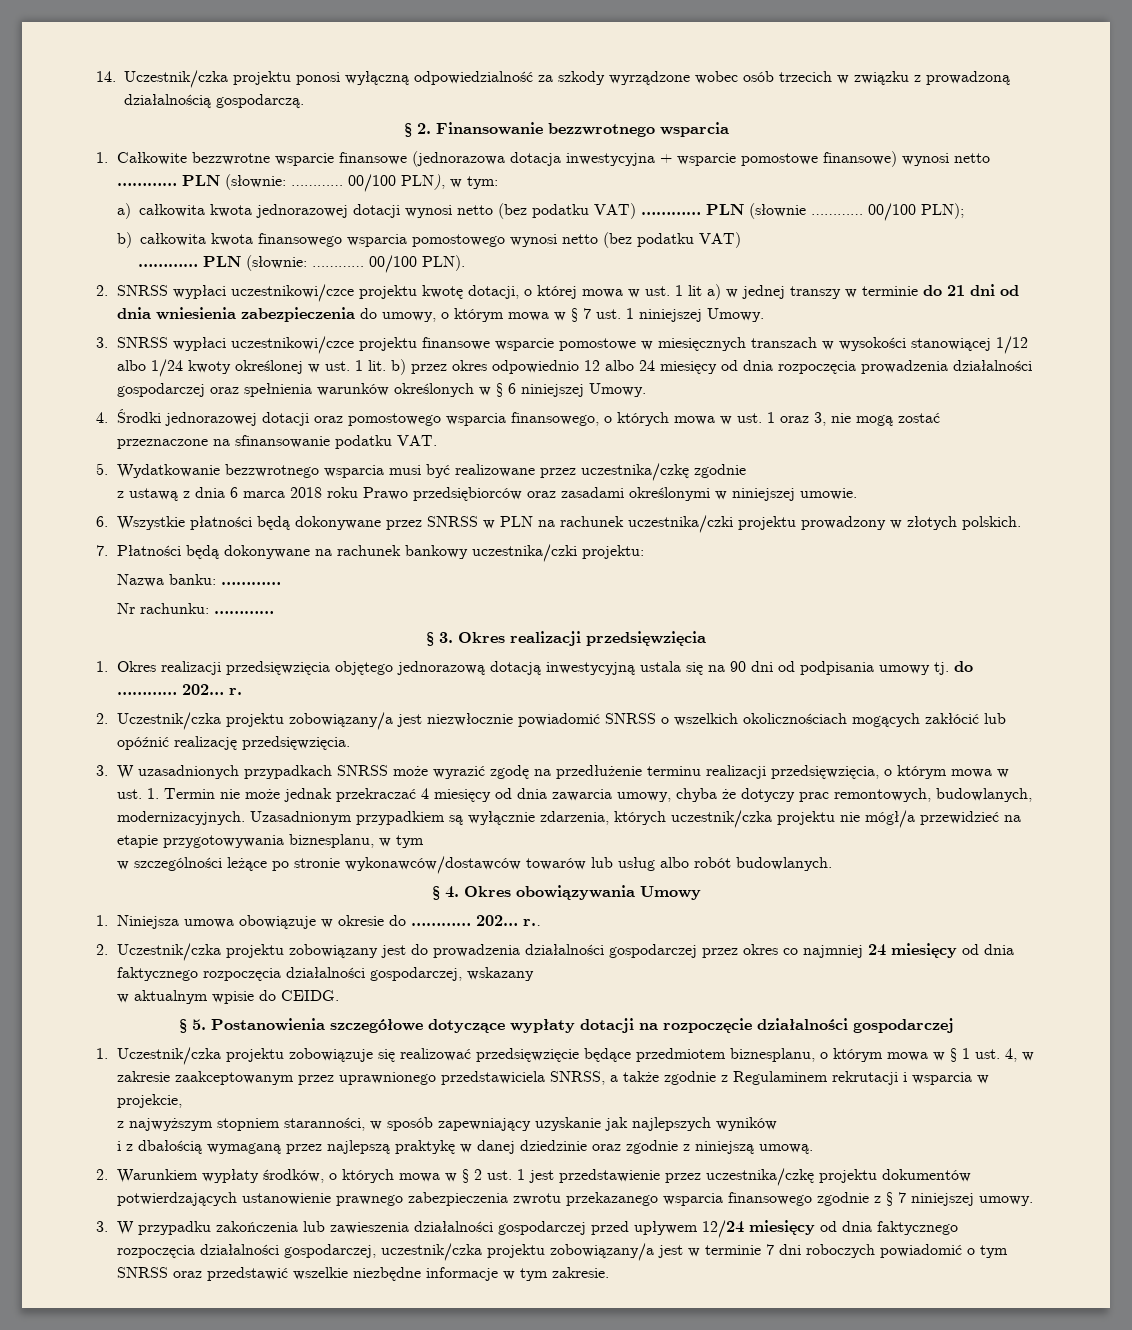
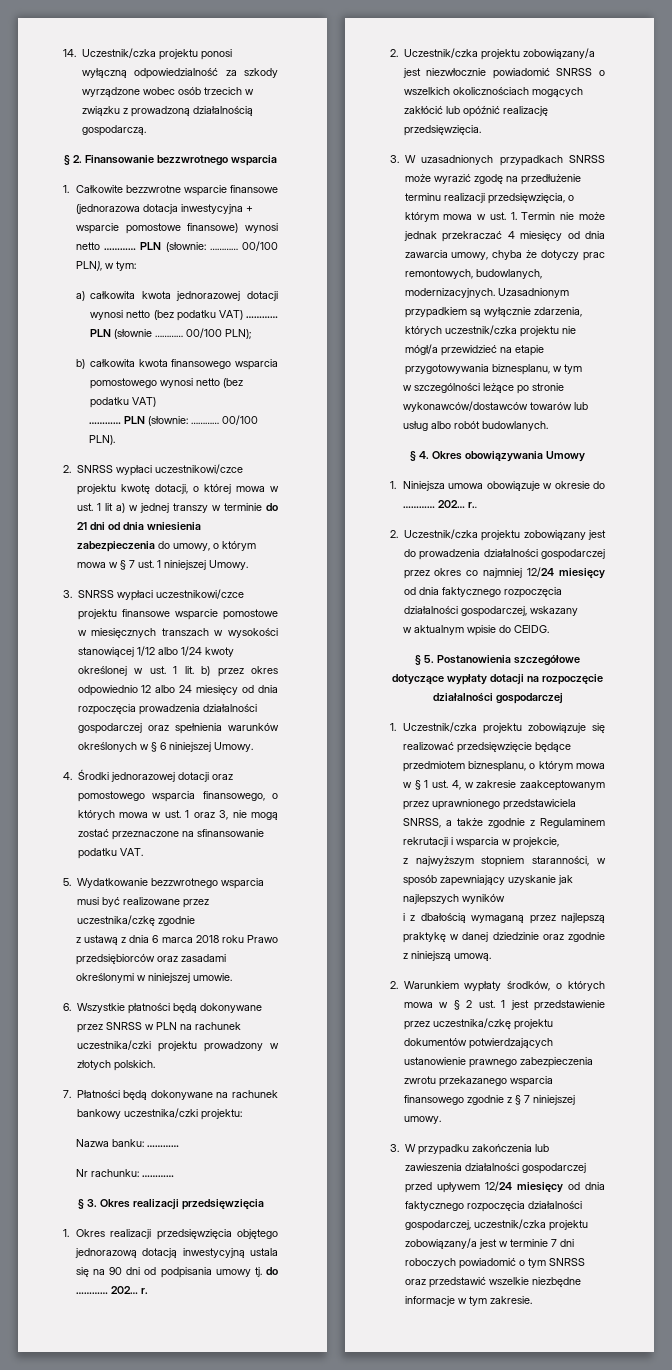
[868,944,887,956] 24 -> [527,567,555,577] 12/24

